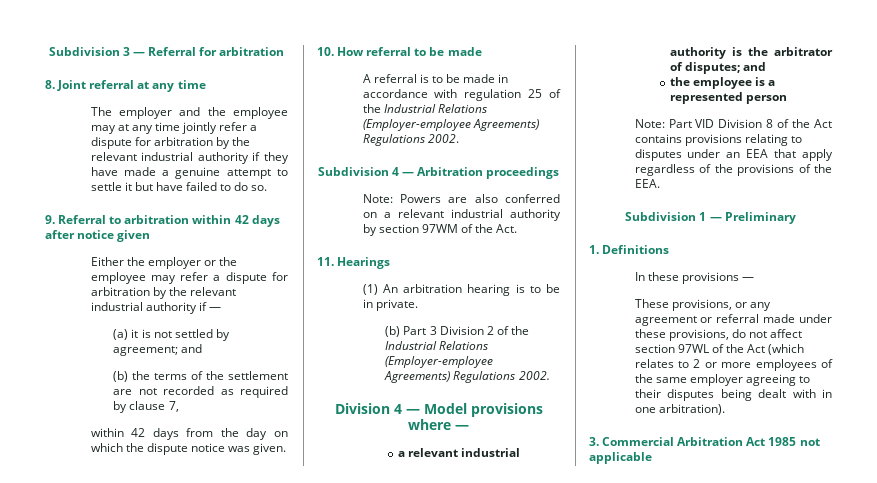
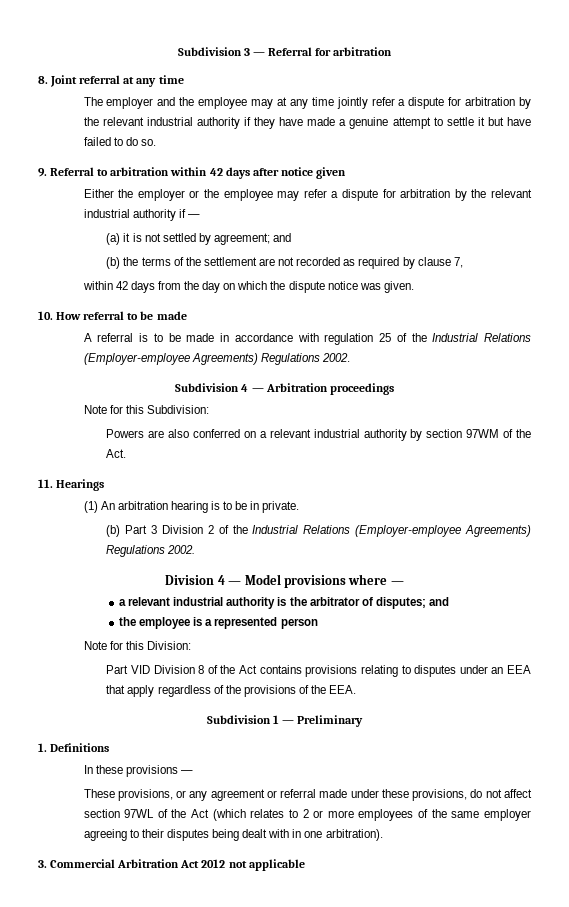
[362,194,393,203] Note: -> [83,405,209,414] Note for this Subdivision: //
[634,119,665,128] Note: -> [83,641,191,650] Note for this Division: //
[768,437,797,446] 1985 -> [201,859,226,868] 2012

